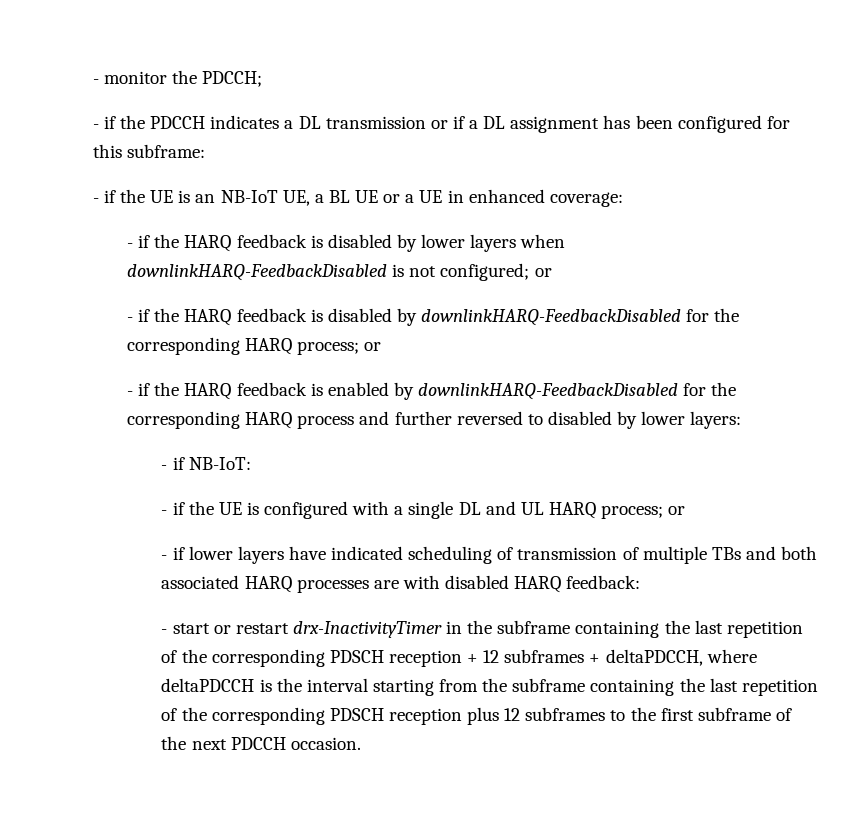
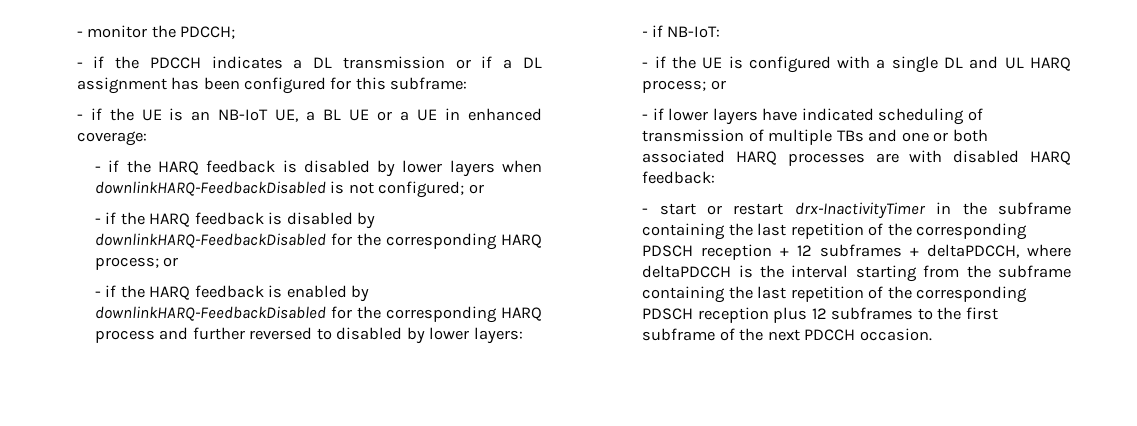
(777, 553) none -> [901,132,949,142] one or

